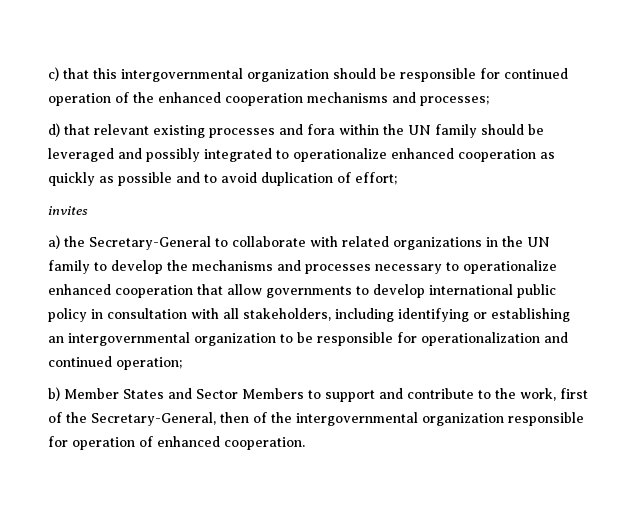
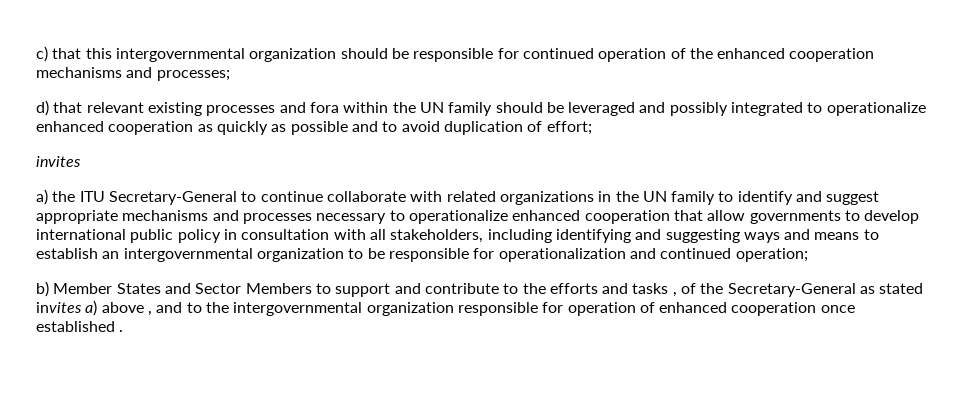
(85, 241) none -> [79,191,105,202] ITU
(228, 242) none -> [260,191,323,202] continue
[111,260,188,274] develop the -> [737,191,880,205] [36,210,118,224] identify and suggest appropriate
[473,308,570,322] or establishing -> [635,229,879,243] [36,248,98,259] and suggesting ways and means to establish
[520,388,588,401] [48,412,267,426] work, first of the Secretary-General, then of -> [549,283,924,297] [36,300,202,316] efforts and tasks , of the Secretary-General as stated invites a) above , and to
[224,437,305,450] cooperation. -> [731,302,855,316] [36,321,124,332] cooperation once established .

